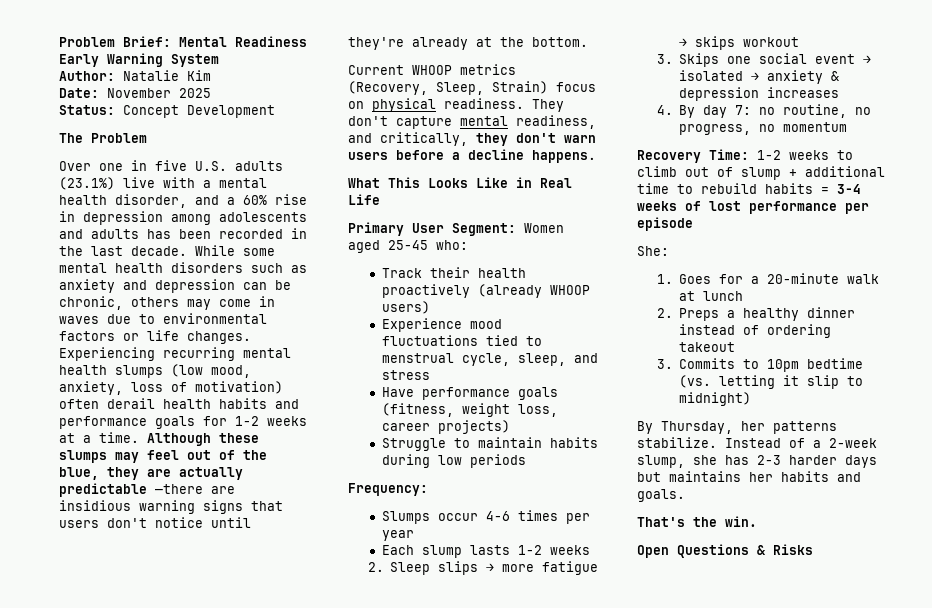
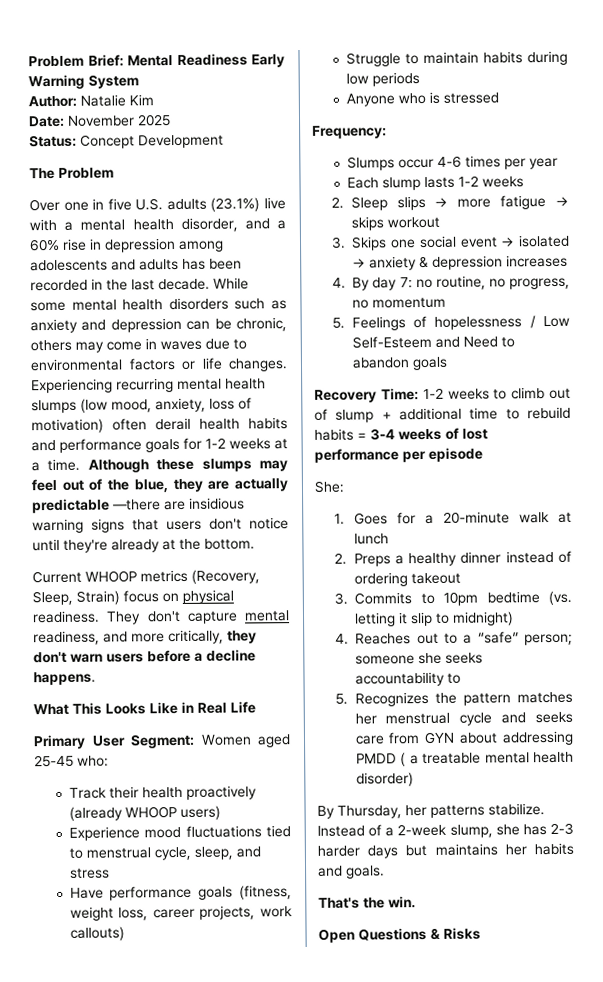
(372, 138) none -> [131,633,165,643] more
[438,420,511,434] projects) -> [199,905,293,920] [69,926,125,941] projects, work callouts)
(527, 461) none -> [345,91,499,107] // Anyone who is stressed
(848, 127) none -> [332,315,570,331] [351,335,515,349] [351,356,448,371] // 5. Feelings of hopelessness / Low Self-Esteem and Need to abandon goals
(752, 399) none -> [335,631,573,646] [355,652,484,665] [355,671,462,687] [335,691,573,707] [354,711,573,726] [354,730,574,746] [355,751,574,767] [355,772,414,787] // 4. Reaches out to a “safe” person; someone she seeks accountability to // 5. Recognizes the pattern matches her menstrual cycle and seeks care from GYN about addressing PMDD ( a treatable mental health disorder)

